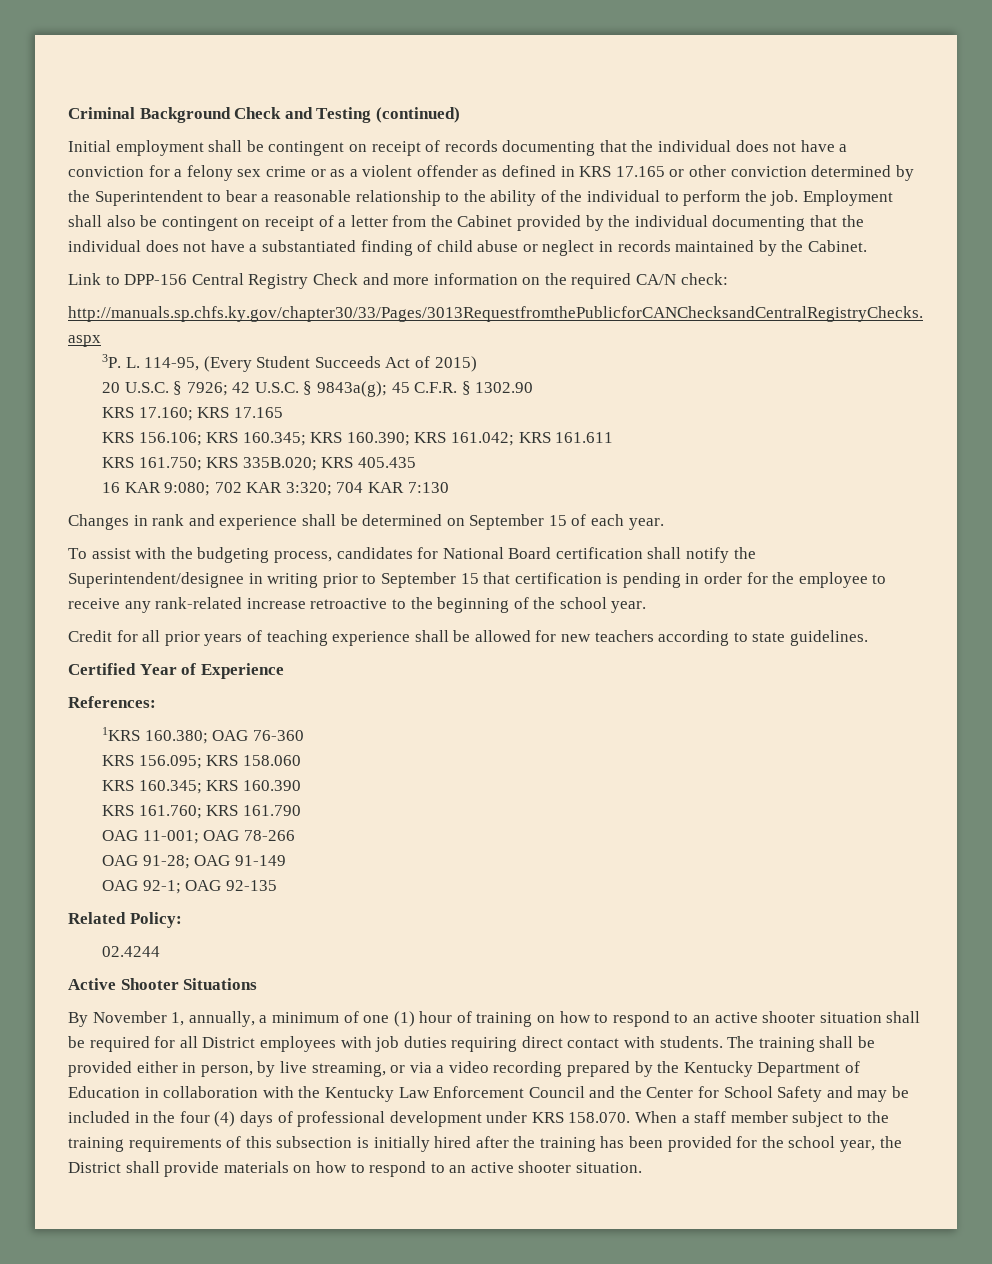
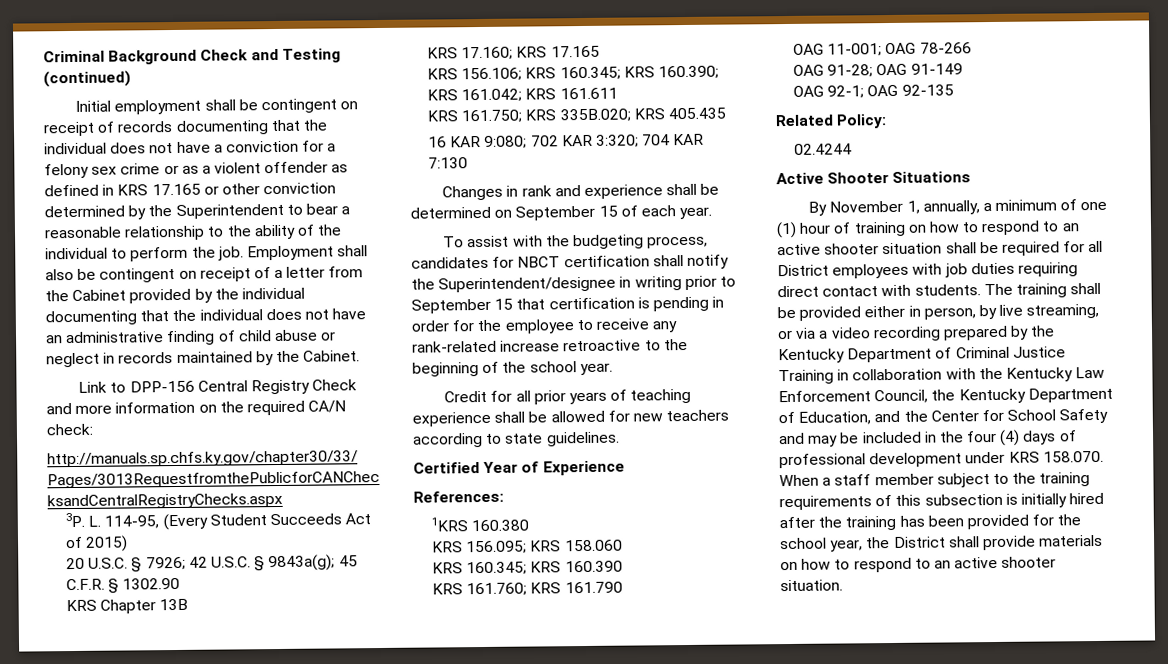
[249,240,356,252] a substantiated -> [46,331,165,344] an administrative
(534, 387) none -> [66,598,189,614] // KRS Chapter 13B
[442,547,552,559] National Board -> [517,256,561,268] NBCT
[144,730,304,744] 160.380; OAG 76-360 -> [471,519,530,532] 160.380
[68,1086,140,1098] Education -> [955,346,1066,359] [778,369,834,385] Criminal Justice Training
[528,1086,585,1098] Council -> [874,387,1113,404] [778,411,872,425] Council, the Kentucky Department of Education,

